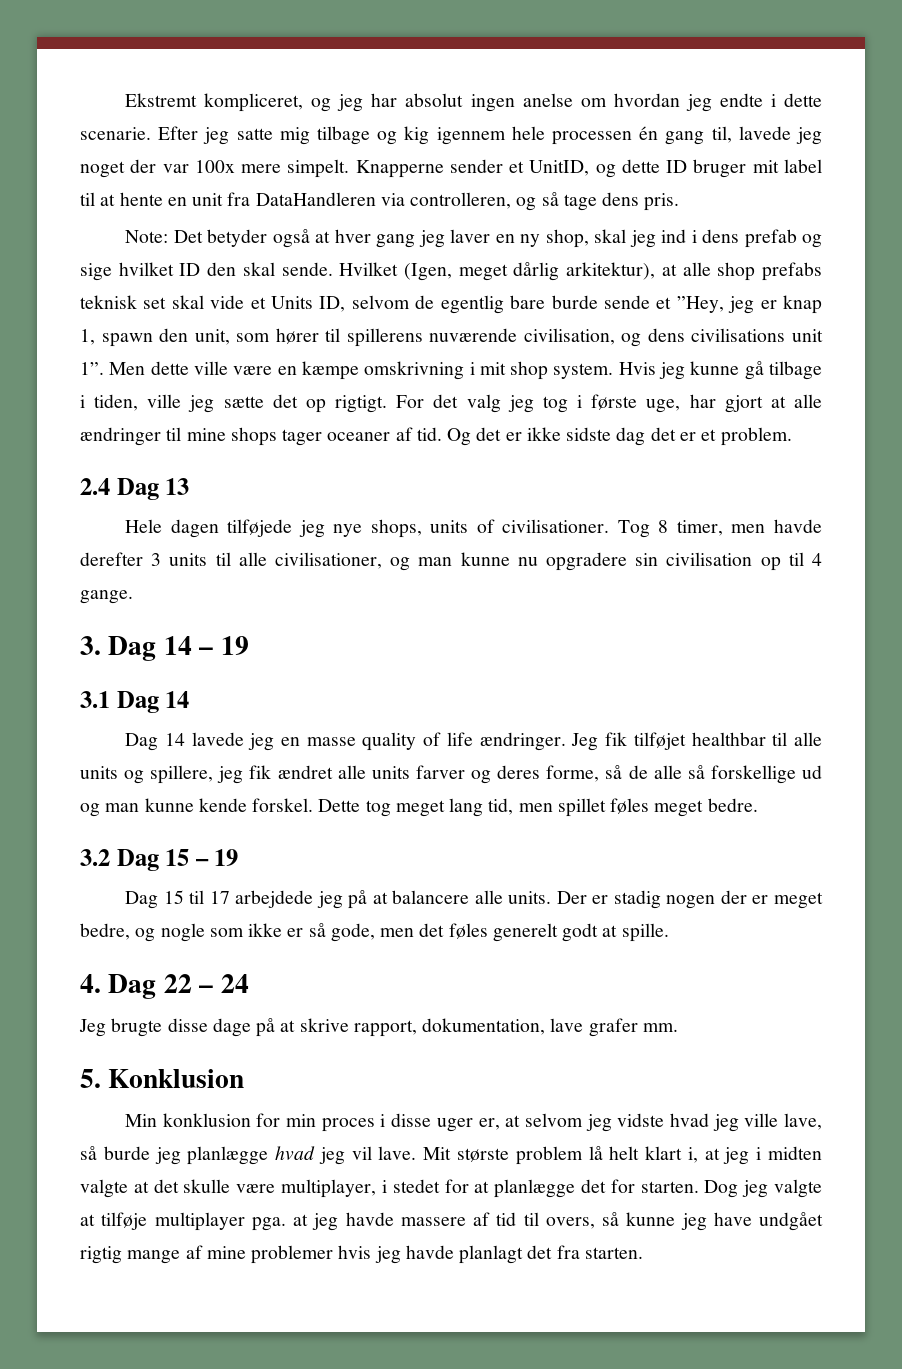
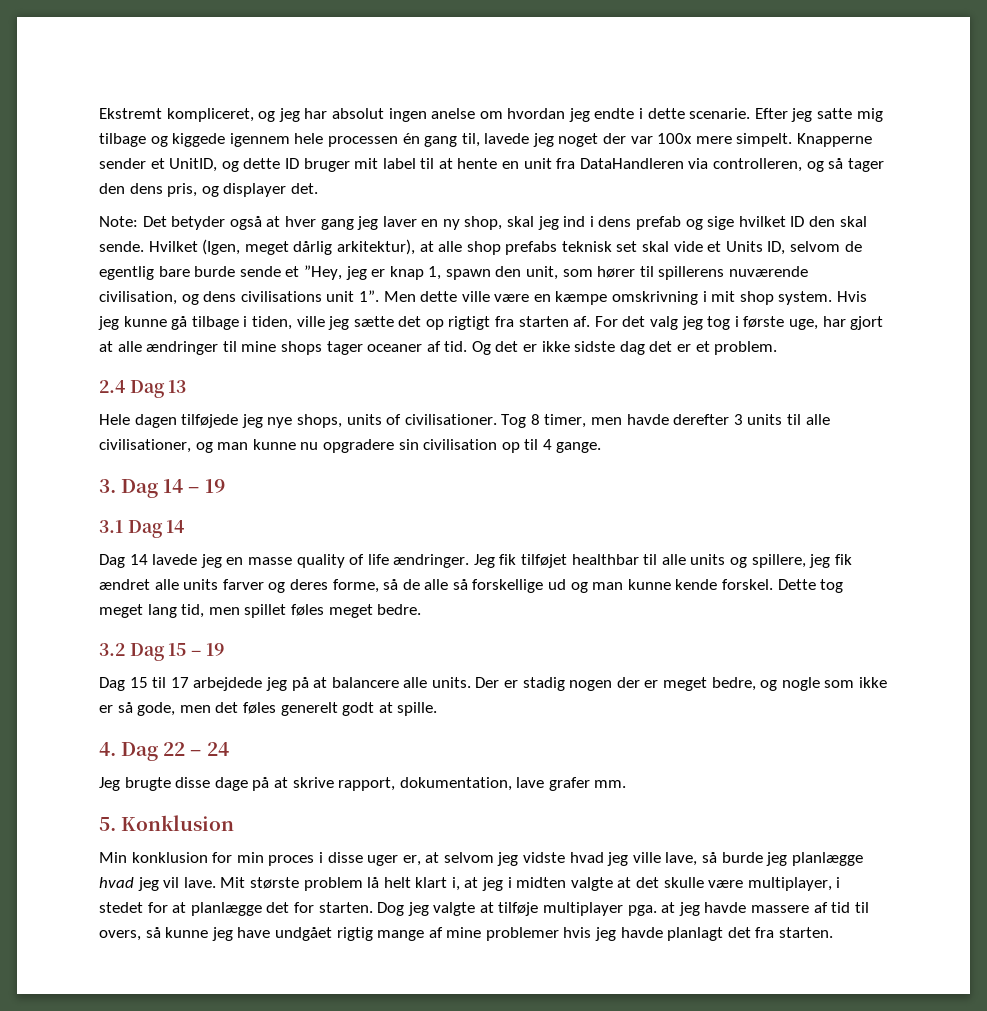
[404,126,430,145] kig -> [172,133,226,147] kiggede
[563,192,680,211] tage dens pris. -> [847,158,884,172] [99,183,318,197] tager den dens pris, og displayer det.
[335,395,388,413] rigtigt. -> [448,316,591,330] rigtigt fra starten af.

